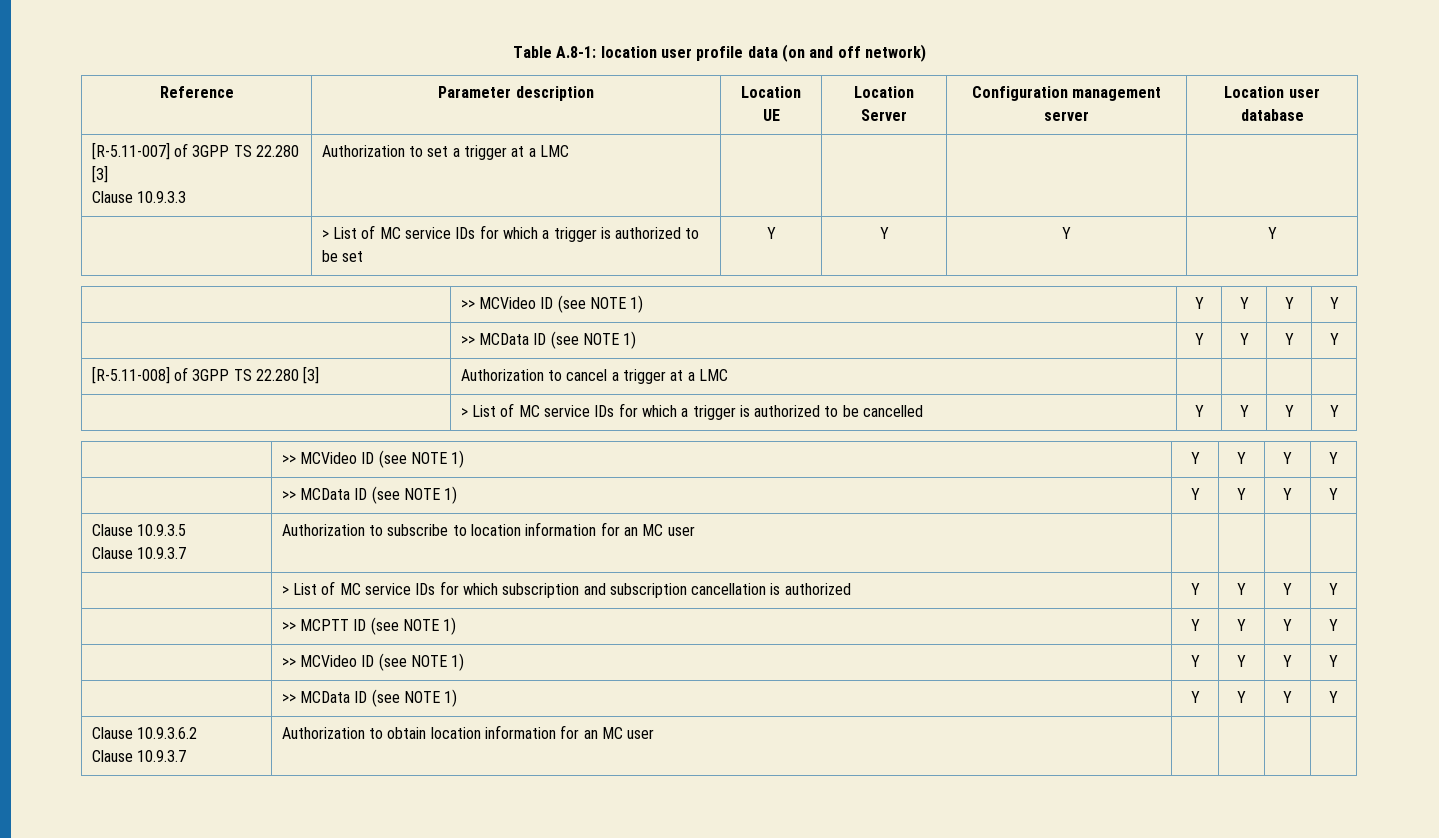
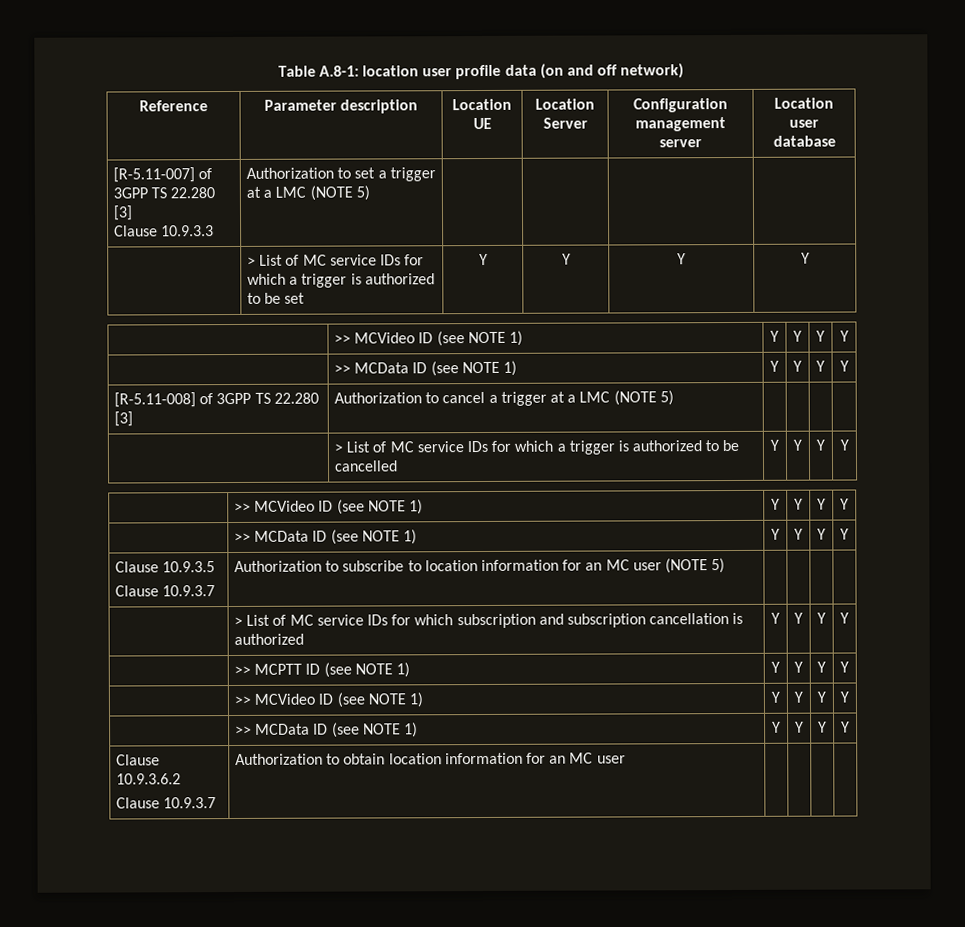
(569, 151) none -> [309,185,370,201] (NOTE 5)
(728, 375) none -> [613,390,674,406] (NOTE 5)
(695, 531) none -> [664,558,726,574] (NOTE 5)

